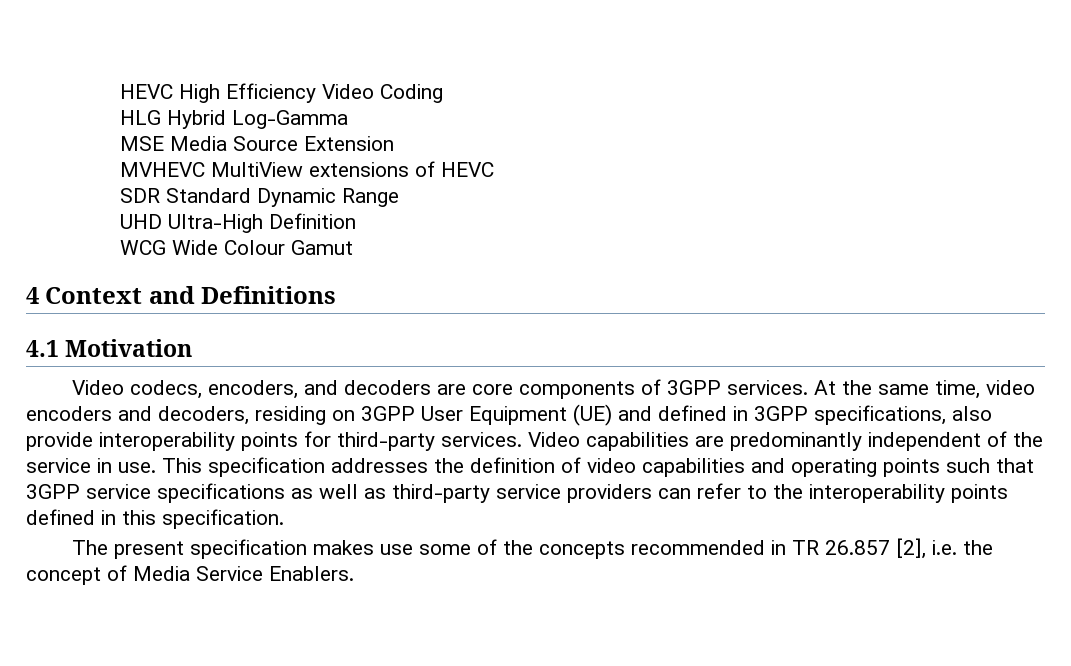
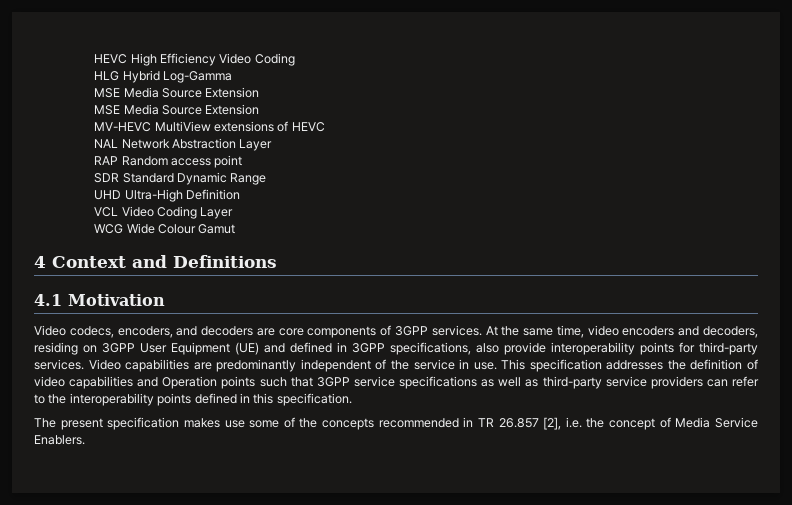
[119,162,205,177] MVHEVC -> [94,104,260,115] [94,122,152,132] MSE Media Source Extension // MV-HEVC
(494, 169) none -> [94,138,273,151] [94,155,243,168] // NAL Network Abstraction Layer // RAP Random access point
(356, 221) none -> [94,206,234,219] // VCL Video Coding Layer
[791,458,877,477] operating -> [162,376,218,389] Operation

